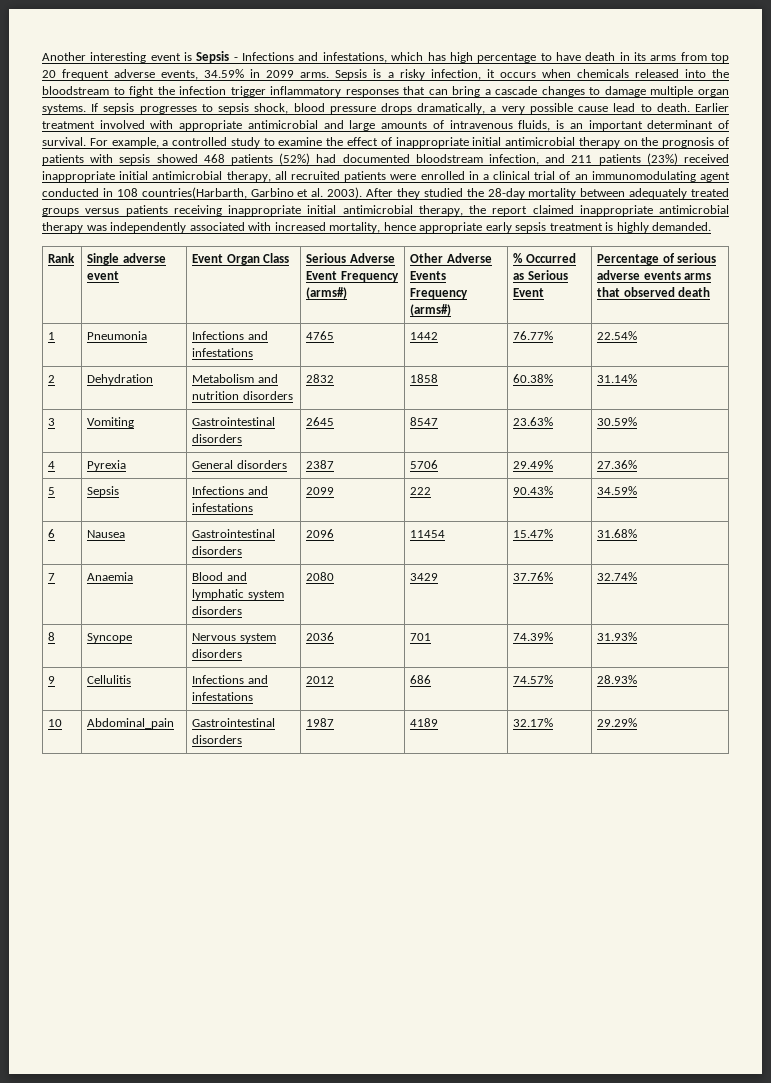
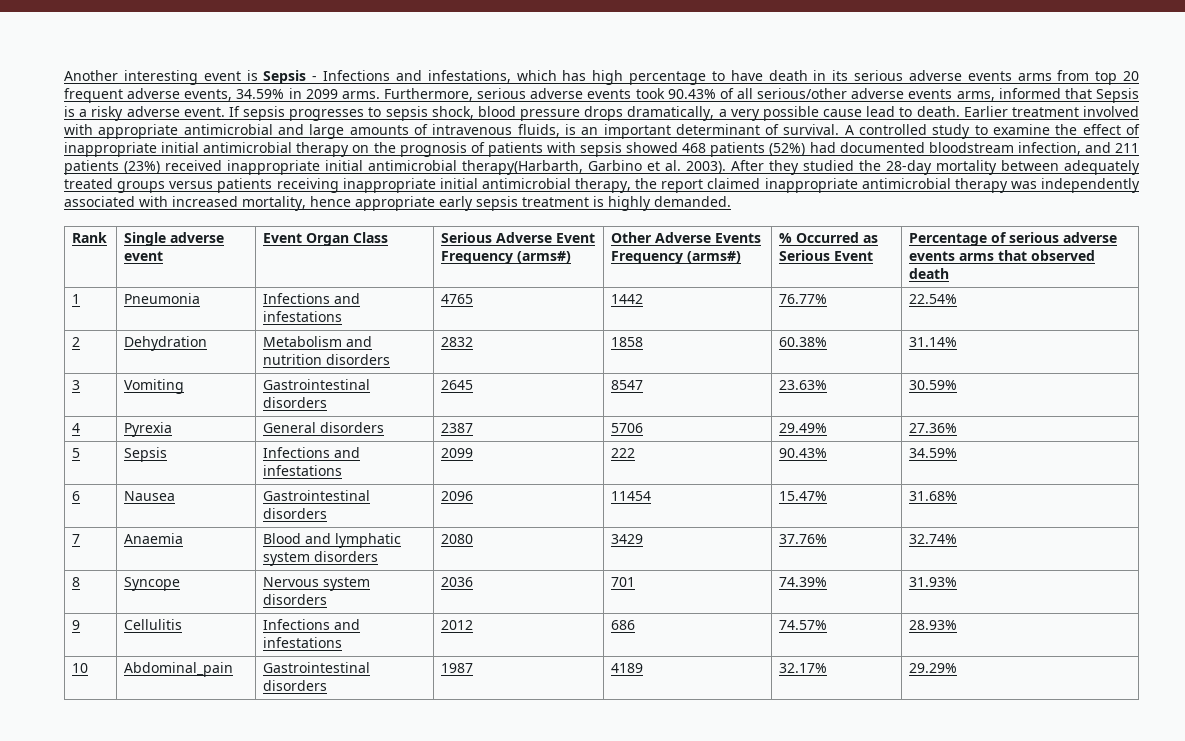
(646, 56) none -> [854,70,1012,81] serious adverse events
[335,69,730,80] [42,86,730,97] [42,104,86,114] Sepsis is a risky infection, it occurs when chemicals released into the bloodstream to fight the infection trigger inflammatory responses that can bring a cascade changes to damage multiple organ systems. -> [384,88,1139,103] [64,106,225,121] Furthermore, serious adverse events took 90.43% of all serious/other adverse events arms, informed that Sepsis is a risky adverse event.
[89,137,169,148] For example, a -> [844,125,854,135] A
[226,171,730,182] [42,187,247,199] therapy, all recruited patients were enrolled in a clinical trial of an immunomodulating agent conducted in 108 countries(Harbarth, -> [462,160,583,175] therapy(Harbarth,

